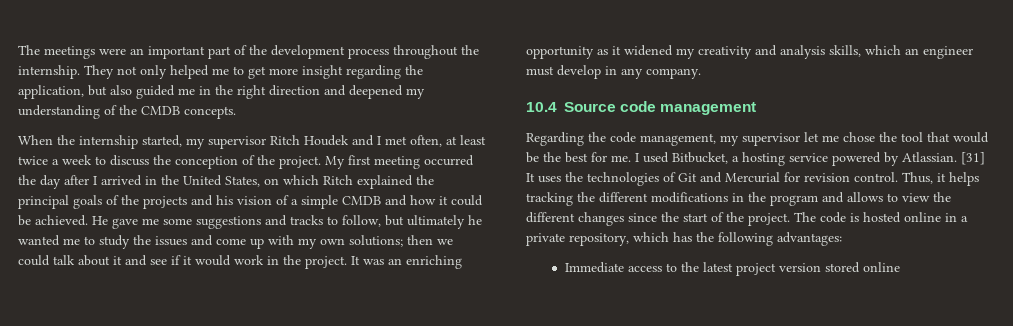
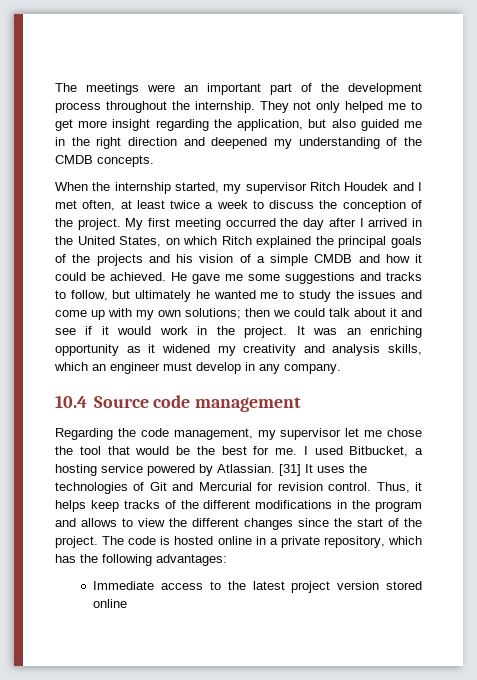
[526,192,573,206] tracking -> [90,500,176,512] keep tracks of

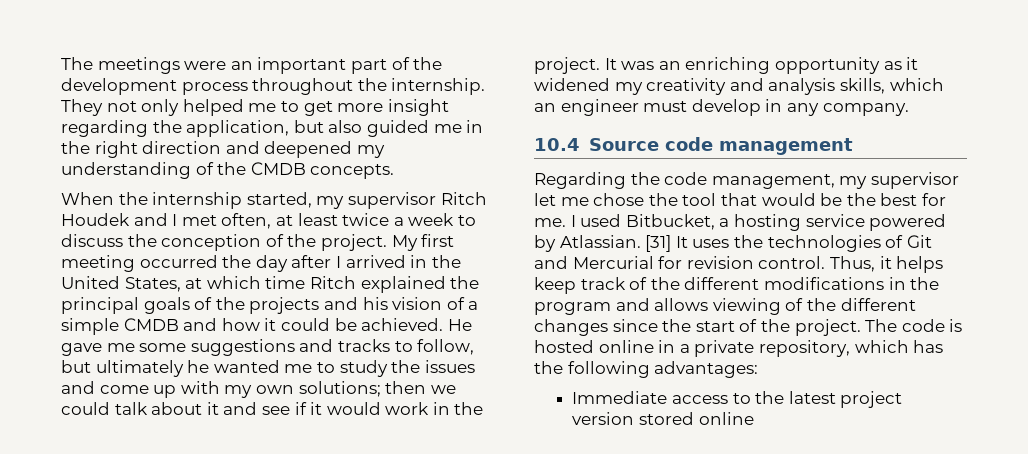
[165,236,218,245] on which -> [185,276,306,289] at which time
[123,500,160,509] tracks -> [580,277,626,290] track
[122,518,165,527] to view -> [712,298,804,315] viewing of

